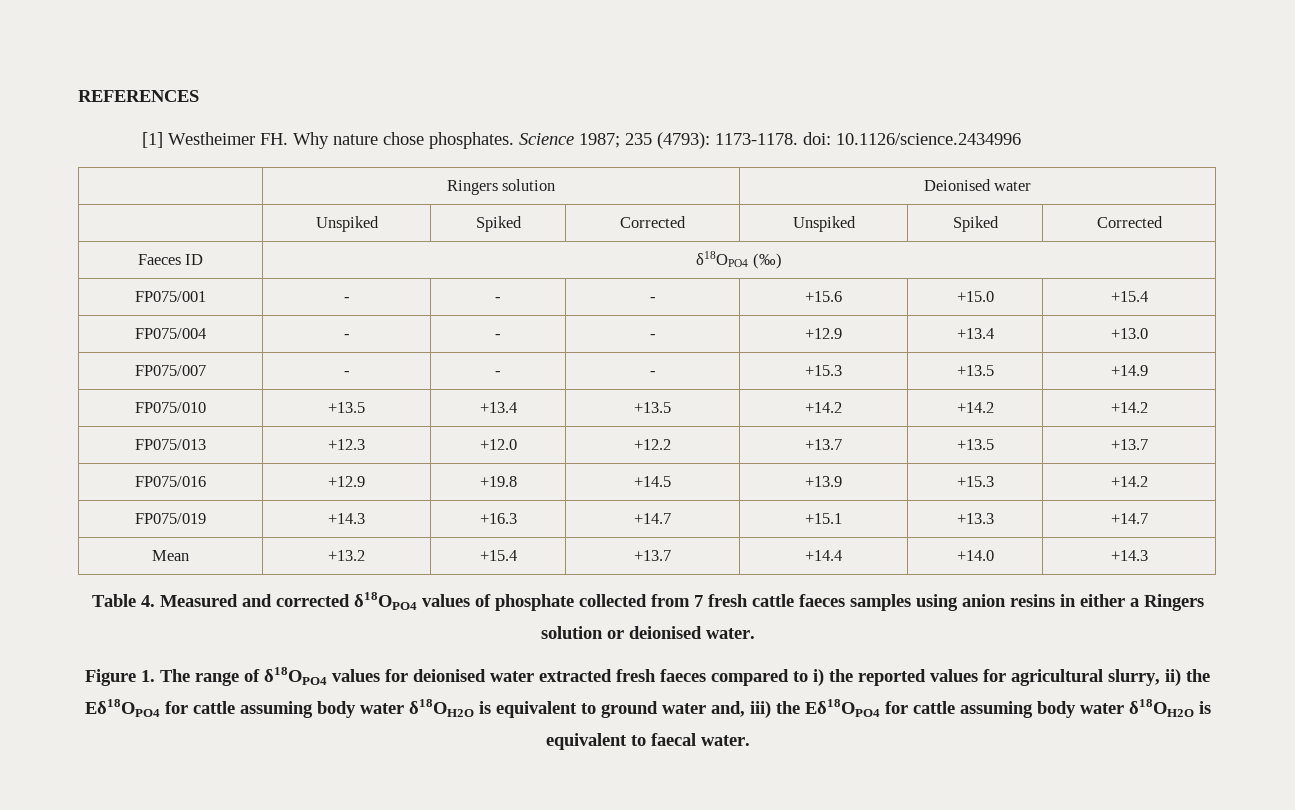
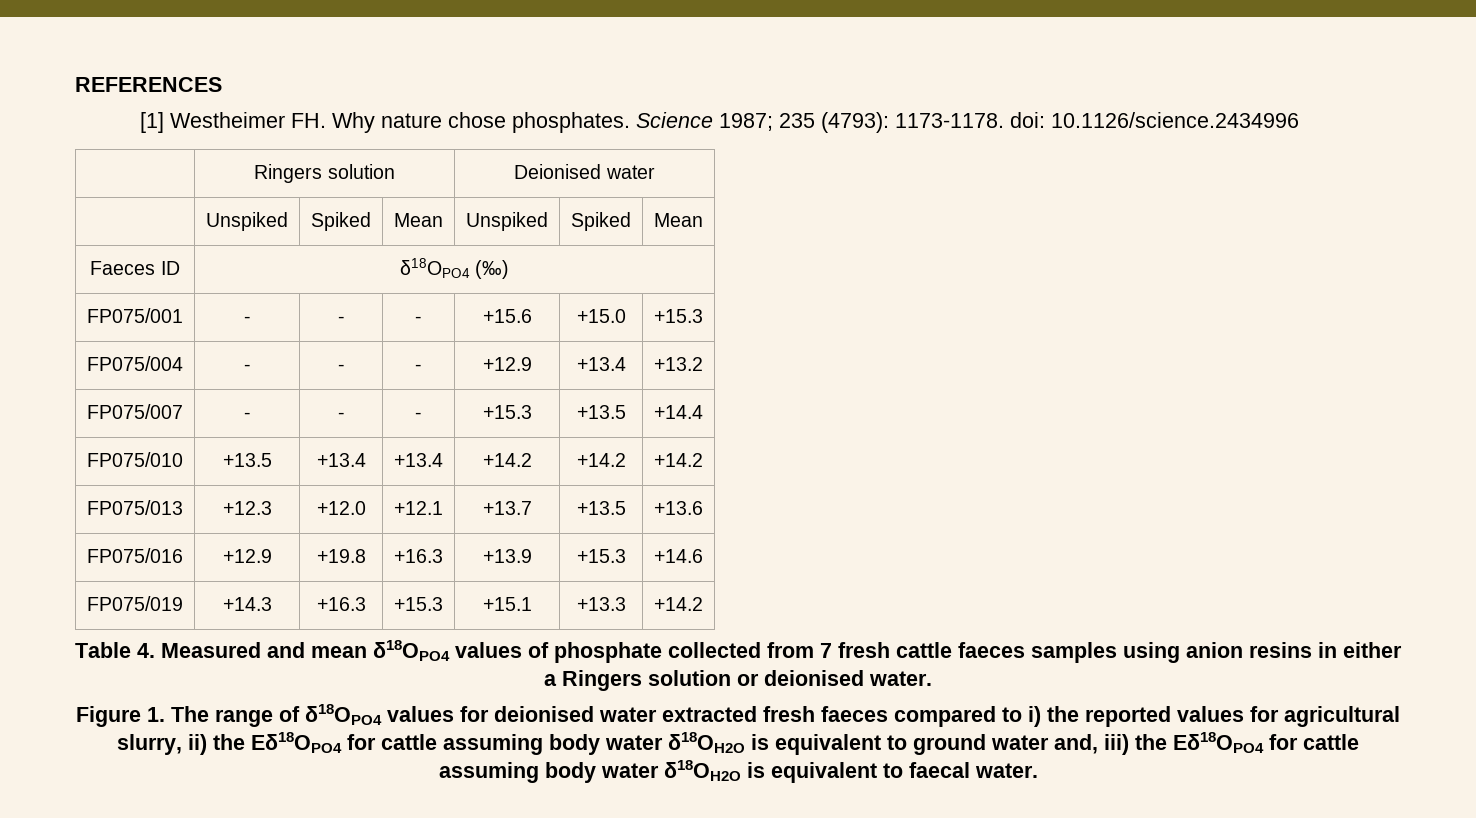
[620,216,686,228] [792,216,856,232] [952,216,999,232] [1096,216,1163,228] Corrected | Unspiked | Spiked | Corrected -> [394,213,443,227] [466,212,548,231] [571,212,631,231] [654,213,703,227] Mean | Unspiked | Spiked | Mean
[1110,291,1148,302] +15.4 -> [654,309,703,323] +15.3
[1110,328,1148,339] +13.0 -> [654,357,703,371] +13.2
[1110,365,1148,376] +14.9 -> [654,405,703,419] +14.4
[634,402,671,413] +13.5 -> [394,453,443,467] +13.4
[634,439,671,450] +12.2 -> [394,501,443,515] +12.1
[1110,439,1148,450] +13.7 -> [654,501,703,515] +13.6
[634,476,671,487] +14.5 -> [394,549,443,563] +16.3
[1110,476,1148,487] +14.2 -> [654,549,703,563] +14.6
[634,513,671,524] +14.7 -> [394,597,443,611] +15.3
[1110,513,1148,524] [152,550,189,561] [328,550,365,561] [479,550,517,561] [634,550,671,561] [805,550,842,561] [956,550,994,561] [1110,550,1148,561] +14.7 // Mean | +13.2 | +15.4 | +13.7 | +14.4 | +14.0 | +14.3 -> [654,597,703,611] +14.2
[275,594,350,607] corrected -> [311,646,367,658] mean

